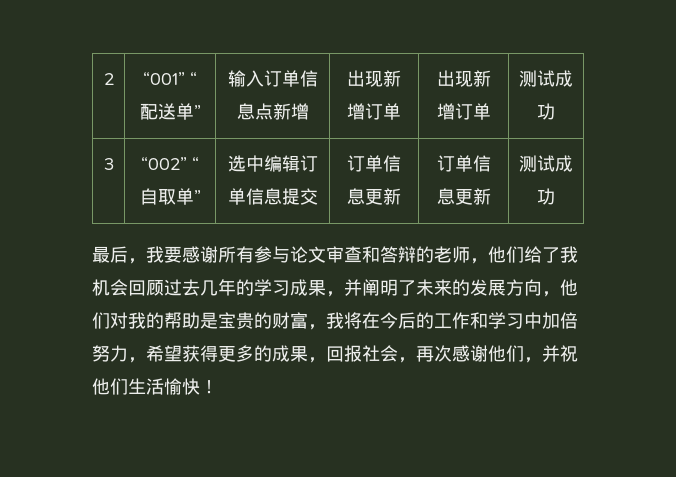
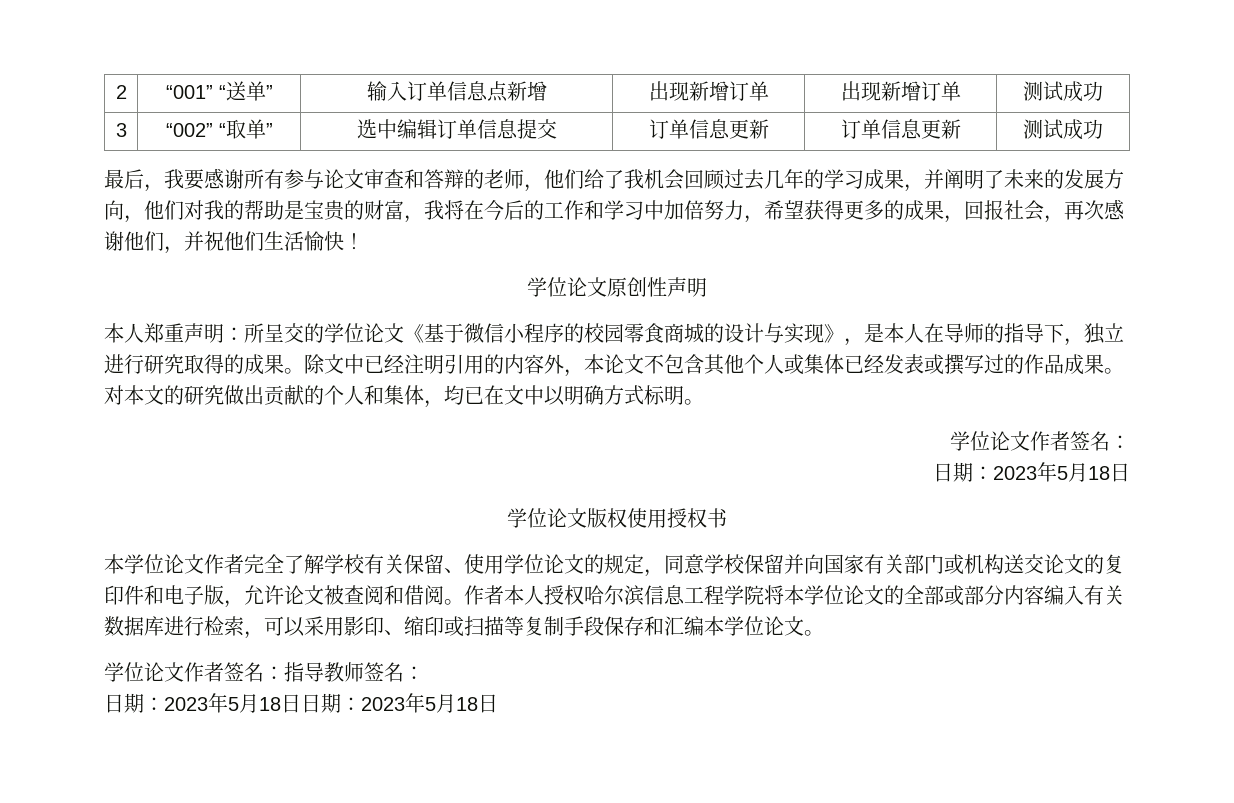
[139,103,158,120] 配 -> (226, 92) none
[139,188,158,205] 自 -> (226, 130) none
(218, 387) none -> [527,277,707,297] [104,323,1124,346] [104,354,1124,377] [104,385,704,408] [950,431,1130,451] [933,462,1130,482] [507,508,727,528] [104,554,1124,577] [104,585,1124,608] [104,616,824,639] [104,662,424,682] [104,693,498,713] // 学位论文原创性声明 // 本人郑重声明：所呈交的学位论文《基于微信小程序的校园零食商城的设计与实现》，是本人在导师的指导下，独立进行研究取得的成果。除文中已经注明引用的内容外，本论文不包含其他个人或集体已经发表或撰写过的作品成果。对本文的研究做出贡献的个人和集体，均已在文中以明确方式标明。 // 学位论文作者签名： // 日期：2023年5月18日 // 学位论文版权使用授权书 // 本学位论文作者完全了解学校有关保留、使用学位论文的规定，同意学校保留并向国家有关部门或机构送交论文的复印件和电子版，允许论文被查阅和借阅。作者本人授权哈尔滨信息工程学院将本学位论文的全部或部分内容编入有关数据库进行检索，可以采用影印、缩印或扫描等复制手段保存和汇编本学位论文。 // 学位论文作者签名：指导教师签名： // 日期：2023年5月18日日期：2023年5月18日

